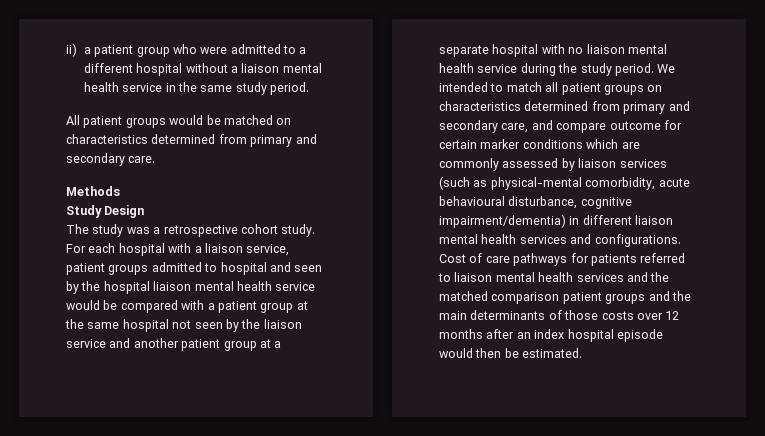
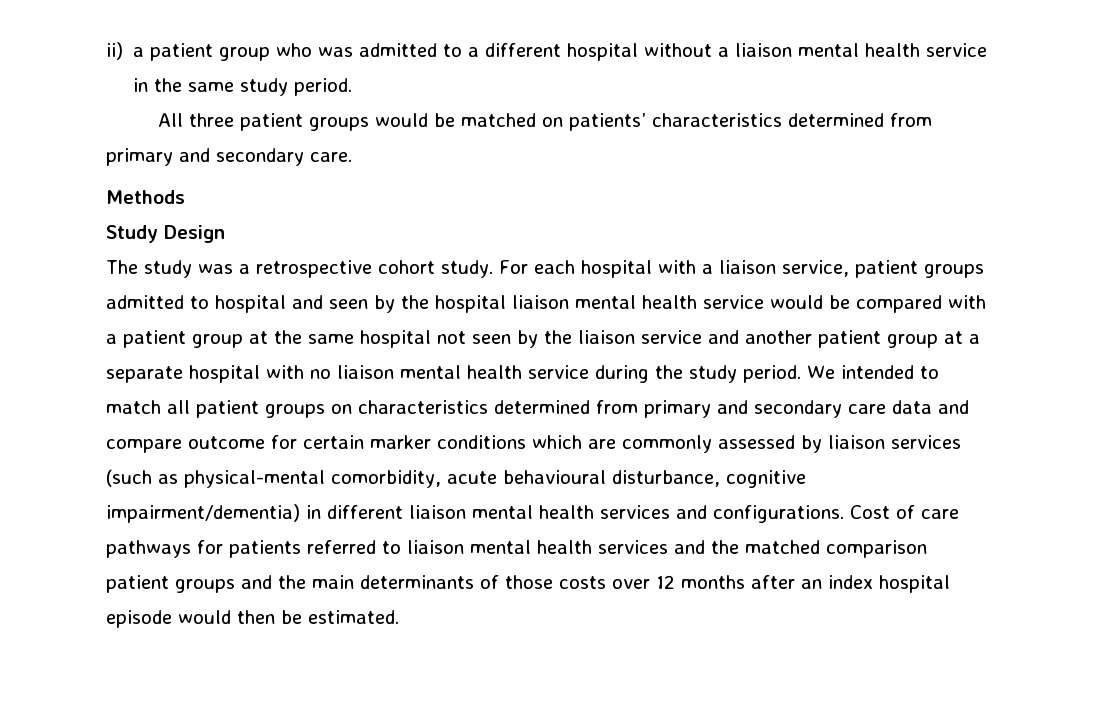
[200,47,228,54] were -> [318,47,354,57] was
(80, 120) none -> [188,113,234,127] three
(292, 121) none -> [568,113,646,131] patients’
[501,123,529,133] care, -> [848,400,932,414] care data

